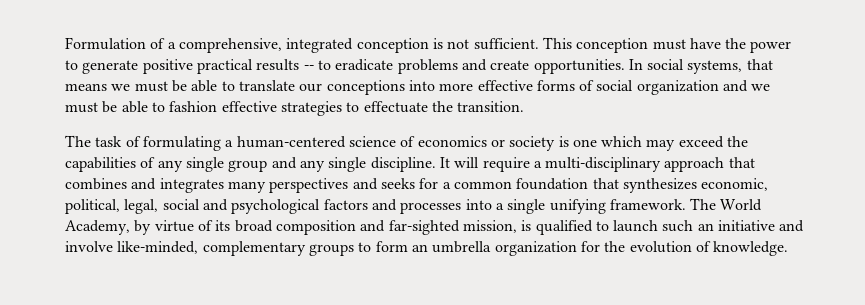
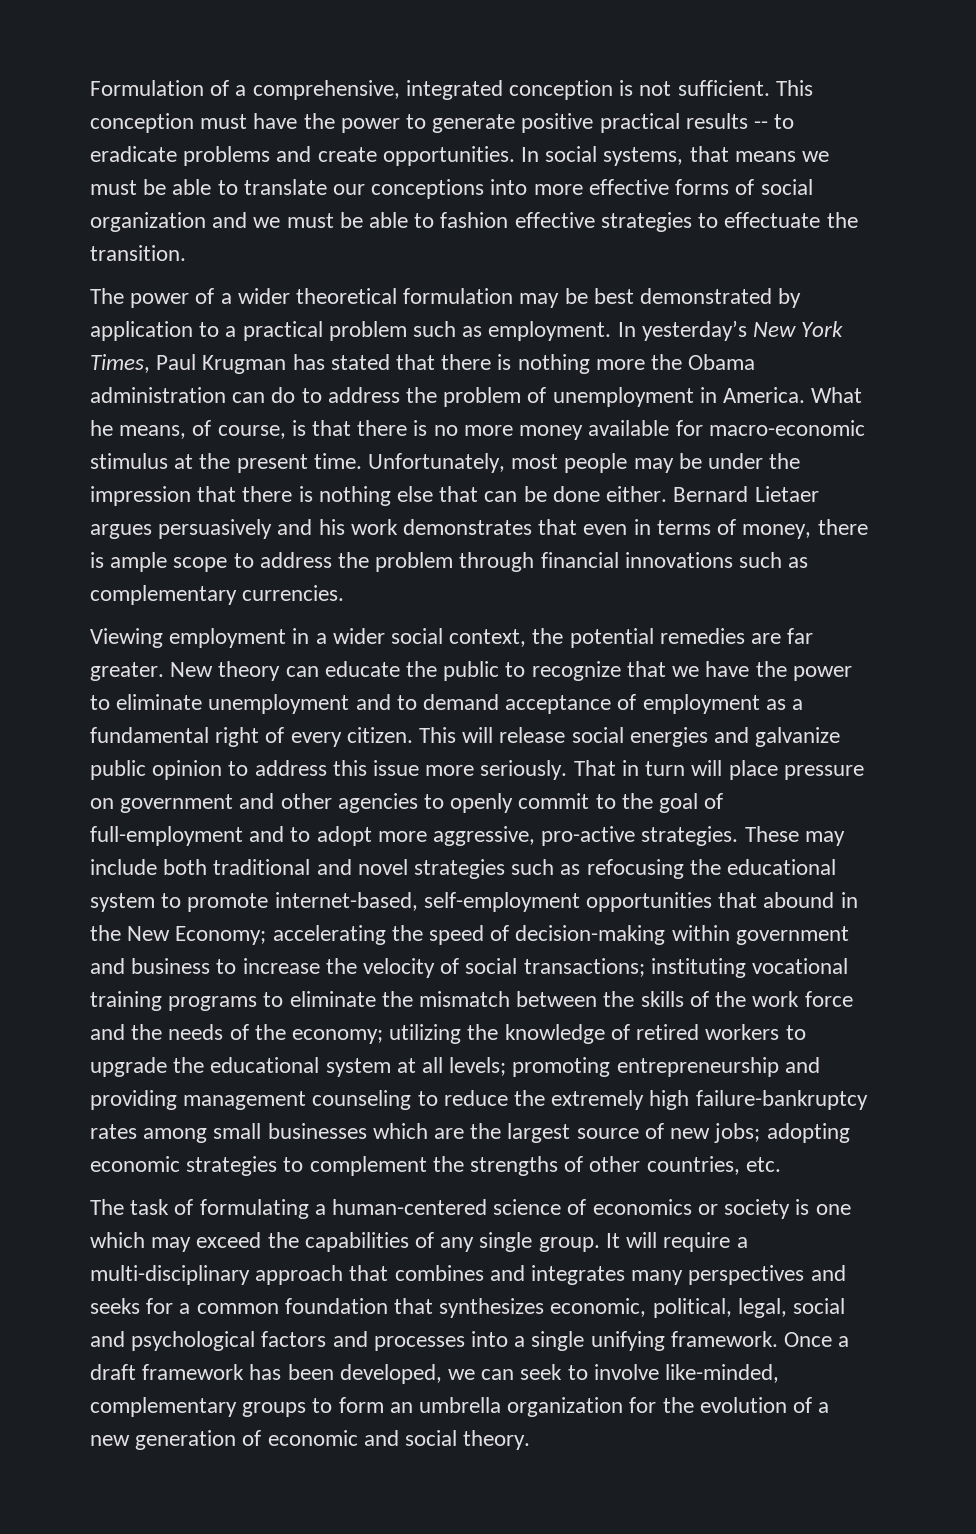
(525, 106) none -> [90,288,802,308] [90,320,844,341] [90,354,756,374] [90,387,863,407] [90,420,865,440] [90,453,801,473] [90,486,819,506] [90,519,868,539] [90,552,809,572] [90,585,345,605] [90,628,814,648] [90,661,852,681] [90,694,804,714] [90,727,841,747] [90,760,864,780] [90,793,724,813] [90,826,845,846] [90,859,837,879] [90,892,858,912] [90,925,849,945] [90,958,849,978] [90,991,853,1011] [90,1024,806,1044] [90,1057,820,1077] [90,1090,868,1110] [90,1123,850,1143] [90,1156,781,1176] // The power of a wider theoretical formulation may be best demonstrated by application to a practical problem such as employment. In yesterday’s New York Times, Paul Krugman has stated that there is nothing more the Obama administration can do to address the problem of unemployment in America. What he means, of course, is that there is no more money available for macro-economic stimulus at the present time. Unfortunately, most people may be under the impression that there is nothing else that can be done either. Bernard Lietaer argues persuasively and his work demonstrates that even in terms of money, there is ample scope to address the problem through financial innovations such as complementary currencies. // Viewing employment in a wider social context, the potential remedies are far greater. New theory can educate the public to recognize that we have the power to eliminate unemployment and to demand acceptance of employment as a fundamental right of every citizen. This will release social energies and galvanize public opinion to address this issue more seriously. That in turn will place pressure on government and other agencies to openly commit to the goal of full-employment and to adopt more aggressive, pro-active strategies. These may include both traditional and novel strategies such as refocusing the educational system to promote internet-based, self-employment opportunities that abound in the New Economy; accelerating the speed of decision-making within government and business to increase the velocity of social transactions; instituting vocational training programs to eliminate the mismatch between the skills of the work force and the needs of the economy; utilizing the knowledge of retired workers to upgrade the educational system at all levels; promoting entrepreneurship and providing management counseling to reduce the extremely high failure-bankruptcy rates among small businesses which are the largest source of new jobs; adopting economic strategies to complement the strengths of other countries, etc.
[228,157,436,172] group and any single discipline. -> [538,1237,600,1252] group.
[690,198,763,211] [65,220,805,235] The World Academy, by virtue of its broad composition and far-sighted mission, is qualified to launch such an initiative and -> [784,1332,850,1347] [90,1364,588,1384] Once a draft framework has been developed, we can seek to
[713,241,789,256] knowledge. -> [818,1402,830,1413] [90,1430,531,1450] a new generation of economic and social theory.

